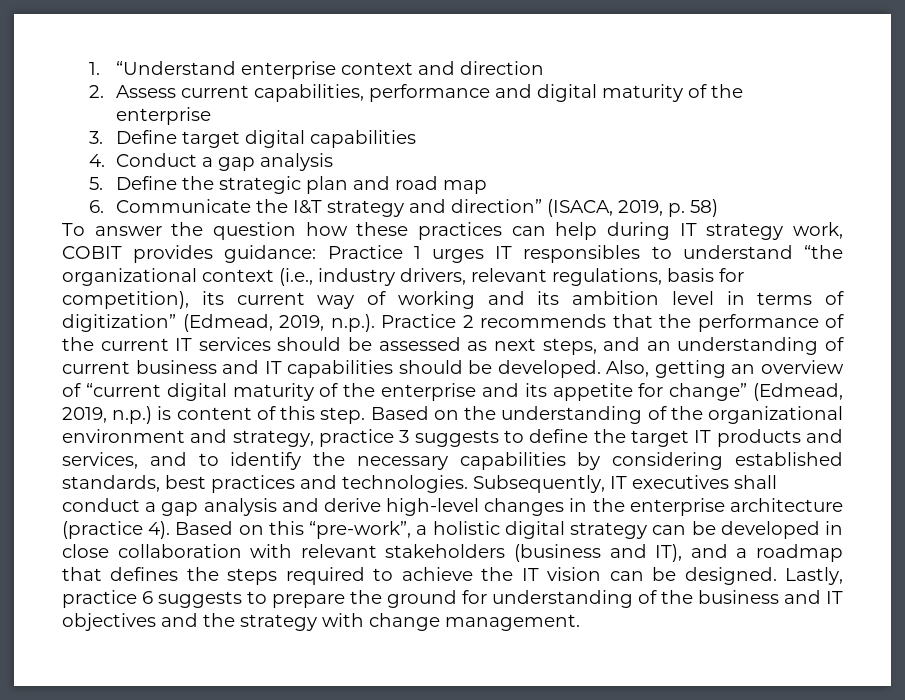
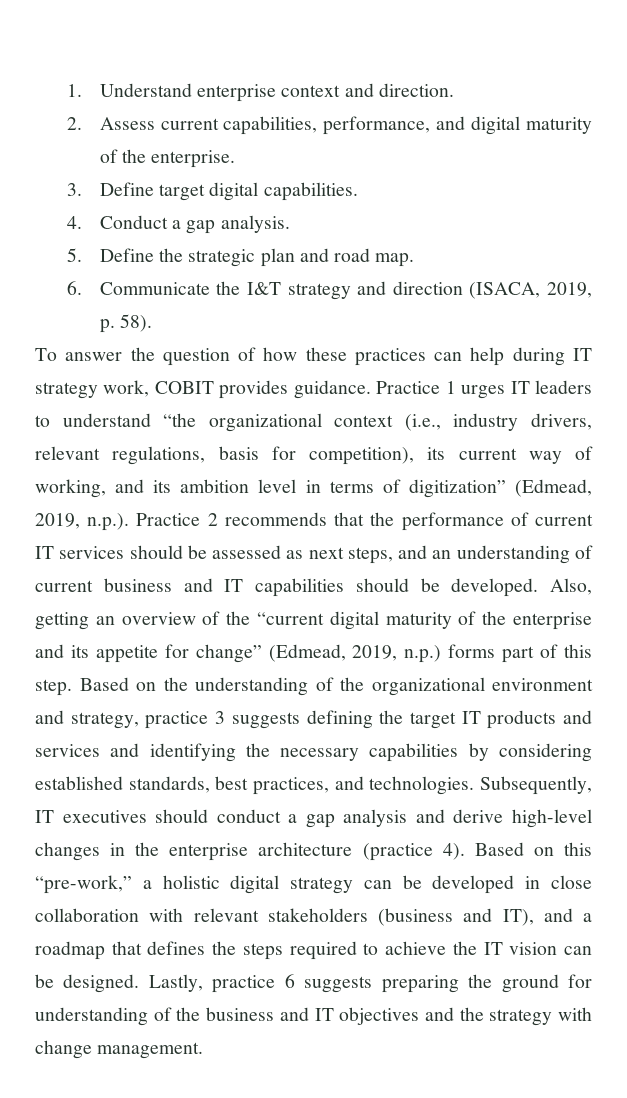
[116,61,237,75] “Understand -> [99,83,192,97] Understand
[460,61,545,75] direction -> [378,83,454,97] direction.
[369,84,491,102] performance -> [323,116,431,135] performance,
[116,107,212,125] enterprise -> [151,150,236,168] enterprise.
[310,130,417,148] capabilities -> [263,182,358,201] capabilities.
[260,153,334,171] analysis -> [220,215,290,233] analysis.
[443,180,488,194] map -> [375,253,415,267] map.
[451,199,543,213] direction” -> [392,281,463,295] direction
[690,199,719,217] 58) -> [119,314,152,332] 58).
(296, 231) none -> [238,347,257,361] of
[224,245,317,263] guidance: -> [293,380,371,399] guidance.
[523,245,641,263] responsibles -> [535,380,592,394] leaders
[397,291,475,309] working -> [35,479,106,498] working,
[62,337,94,351] the -> (529, 519) none
(81, 390) none -> [226,611,251,625] the
[157,406,252,420] is content -> [448,644,535,663] forms part
[503,429,589,443] to define -> [306,710,373,729] defining
[62,452,302,470] services, and to identify -> [35,743,236,762] services and identifying
[211,475,295,493] practices -> [252,777,329,795] practices,
[734,475,777,489] shall -> [155,809,209,823] should
[309,521,412,539] “pre-work”, -> [35,875,132,894] “pre-work,”
[247,591,345,608] to prepare -> [381,975,459,993] preparing

